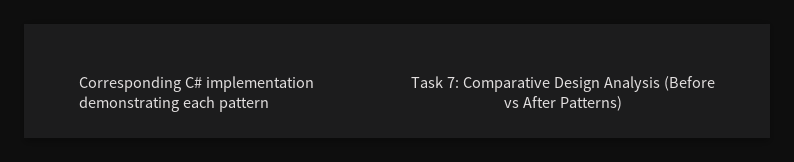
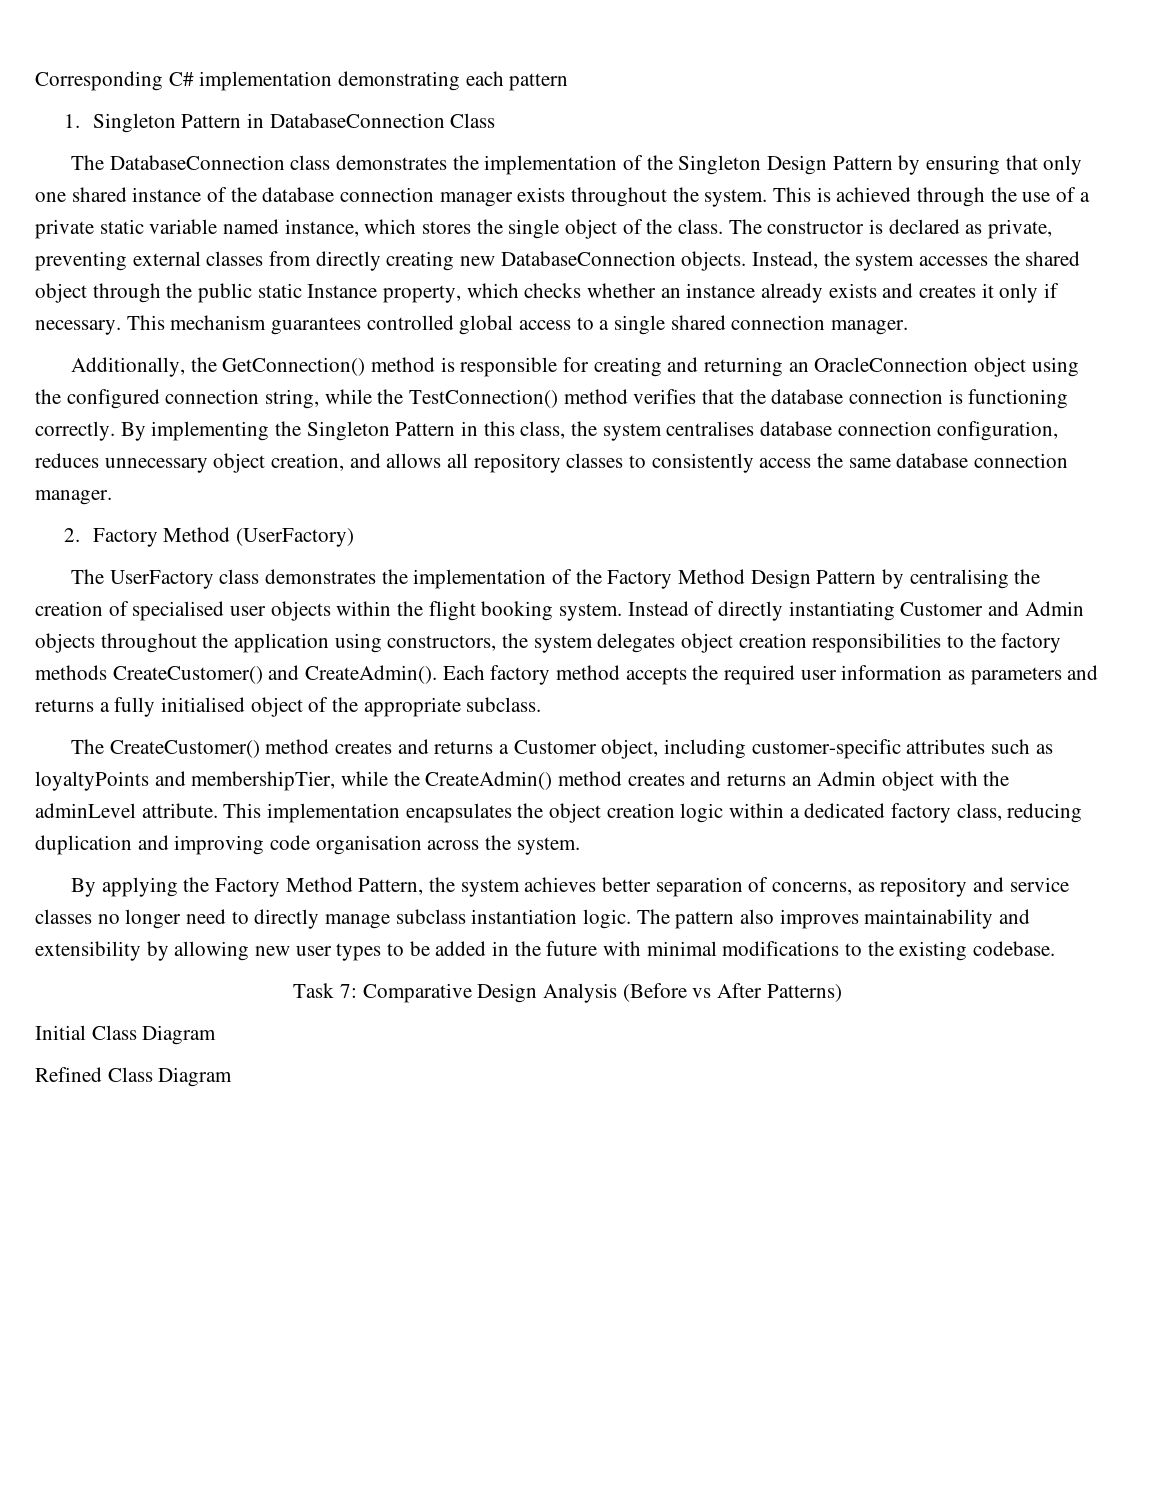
(269, 104) none -> [63,113,496,133] [70,155,1083,175] [35,187,1090,207] [35,219,1053,239] [35,251,1081,271] [35,283,1060,303] [35,315,909,335] [70,357,1079,377] [35,389,1069,409] [35,421,1059,441] [35,453,1069,473] [35,490,112,505] [63,527,355,547] [70,569,1041,589] [35,601,1084,621] [35,633,1062,653] [35,665,1099,685] [35,697,542,717] [70,739,1053,759] [35,771,1010,791] [35,803,1083,823] [35,835,580,855] [70,877,1069,897] [35,909,1031,929] [35,941,1056,961] // 1. Singleton Pattern in DatabaseConnection Class // The DatabaseConnection class demonstrates the implementation of the Singleton Design Pattern by ensuring that only one shared instance of the database connection manager exists throughout the system. This is achieved through the use of a private static variable named instance, which stores the single object of the class. The constructor is declared as private, preventing external classes from directly creating new DatabaseConnection objects. Instead, the system accesses the shared object through the public static Instance property, which checks whether an instance already exists and creates it only if necessary. This mechanism guarantees controlled global access to a single shared connection manager. // Additionally, the GetConnection() method is responsible for creating and returning an OracleConnection object using the configured connection string, while the TestConnection() method verifies that the database connection is functioning correctly. By implementing the Singleton Pattern in this class, the system centralises database connection configuration, reduces unnecessary object creation, and allows all repository classes to consistently access the same database connection manager. // 2. Factory Method (UserFactory) // The UserFactory class demonstrates the implementation of the Factory Method Design Pattern by centralising the creation of specialised user objects within the flight booking system. Instead of directly instantiating Customer and Admin objects throughout the application using constructors, the system delegates object creation responsibilities to the factory methods CreateCustomer() and CreateAdmin(). Each factory method accepts the required user information as parameters and returns a fully initialised object of the appropriate subclass. // The CreateCustomer() method creates and returns a Customer object, including customer-specific attributes such as loyaltyPoints and membershipTier, while the CreateAdmin() method creates and returns an Admin object with the adminLevel attribute. This implementation encapsulates the object creation logic within a dedicated factory class, reducing duplication and improving code organisation across the system. // By applying the Factory Method Pattern, the system achieves better separation of concerns, as repository and service classes no longer need to directly manage subclass instantiation logic. The pattern also improves maintainability and extensibility by allowing new user types to be added in the future with minimal modifications to the existing codebase.
(622, 103) none -> [35,1025,217,1045] [35,1067,233,1087] // Initial Class Diagram // Refined Class Diagram

